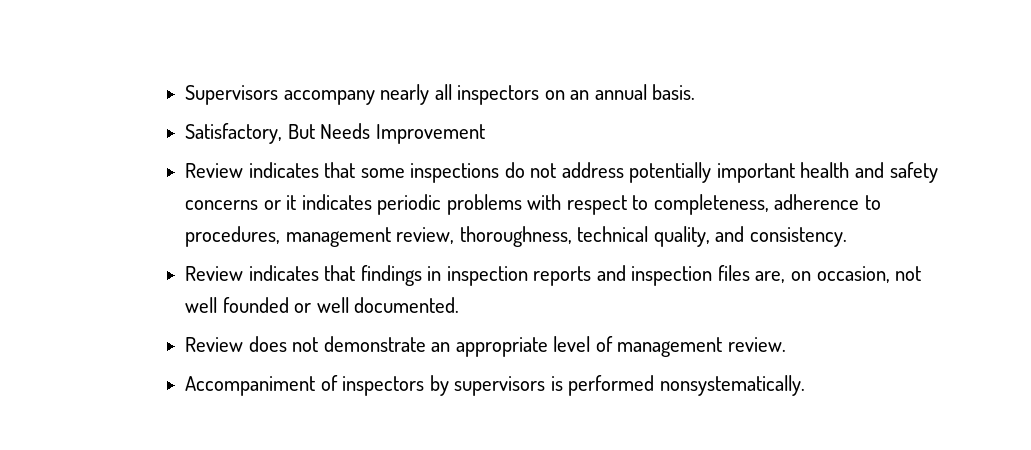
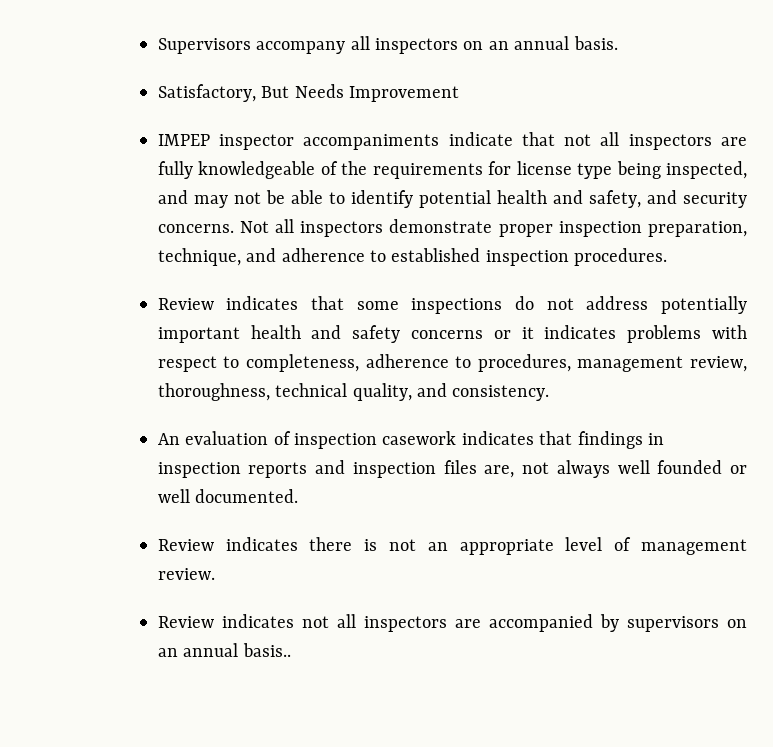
[380,84,430,105] nearly -> (346, 47) none
(485, 134) none -> [157,132,747,150] [157,161,748,179] [157,190,747,208] [157,219,747,237] [157,248,668,266] // IMPEP inspector accompaniments indicate that not all inspectors are fully knowledgeable of the requirements for license type being inspected, and may not be able to identify potential health and safety, and security concerns. Not all inspectors demonstrate proper inspection preparation, technique, and adherence to established inspection procedures.
[377,194,442,215] periodic -> (617, 332) none
[185,266,244,281] Review -> [157,431,457,449] An evaluation of inspection casework
[790,266,922,283] on occasion, not -> [522,460,610,478] not always
[248,336,426,352] does not demonstrate -> [225,537,416,551] indicates there is not
[185,375,805,396] Accompaniment of inspectors by supervisors is performed nonsystematically. -> [157,614,748,632] [157,643,291,657] Review indicates not all inspectors are accompanied by supervisors on an annual basis..

